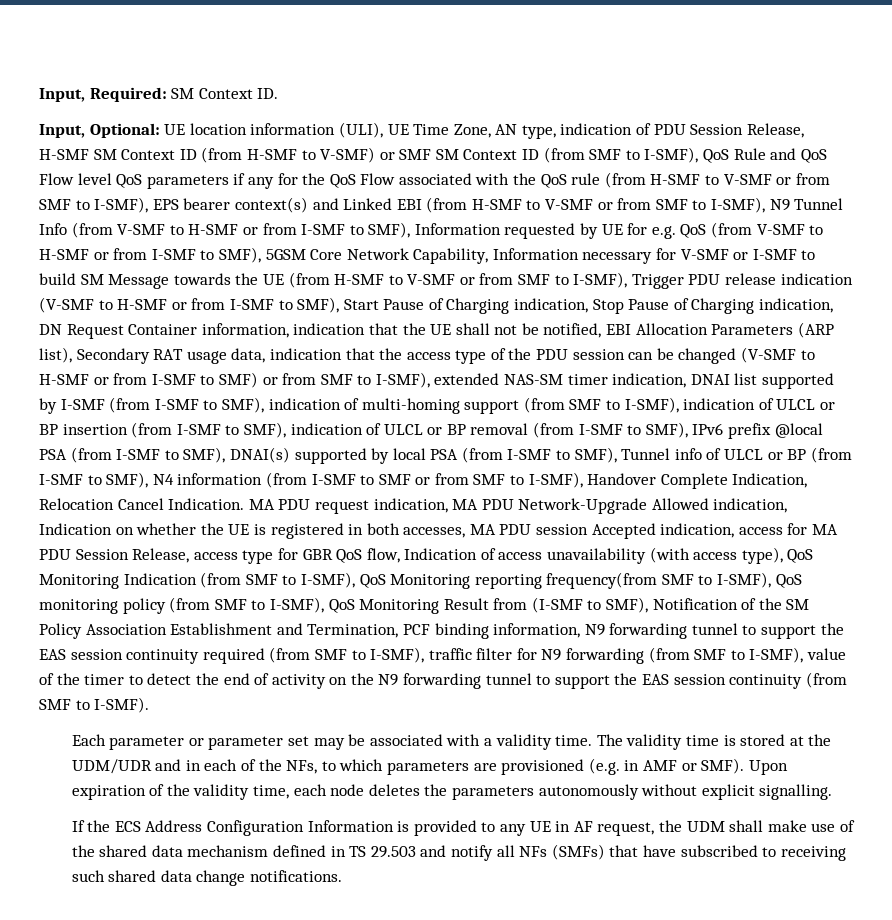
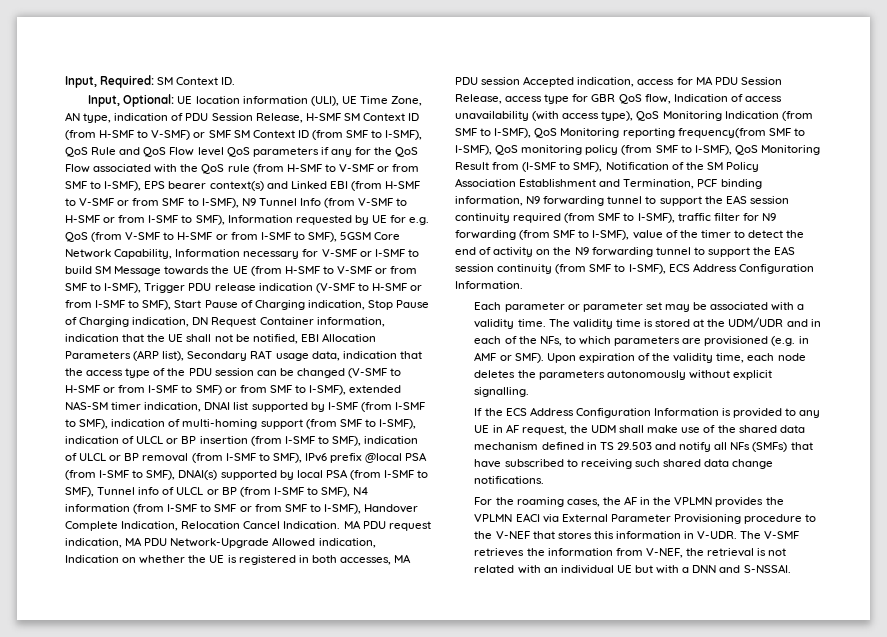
[94,697,150,713] I-SMF). -> [628,263,814,274] [455,281,523,289] I-SMF), ECS Address Configuration Information.
(343, 876) none -> [474,496,784,507] [474,513,817,524] [474,531,800,539] [474,548,787,558] [474,564,791,574] // For the roaming cases, the AF in the VPLMN provides the VPLMN EACI via External Parameter Provisioning procedure to the V-NEF that stores this information in V-UDR. The V-SMF retrieves the information from V-NEF, the retrieval is not related with an individual UE but with a DNN and S-NSSAI.

